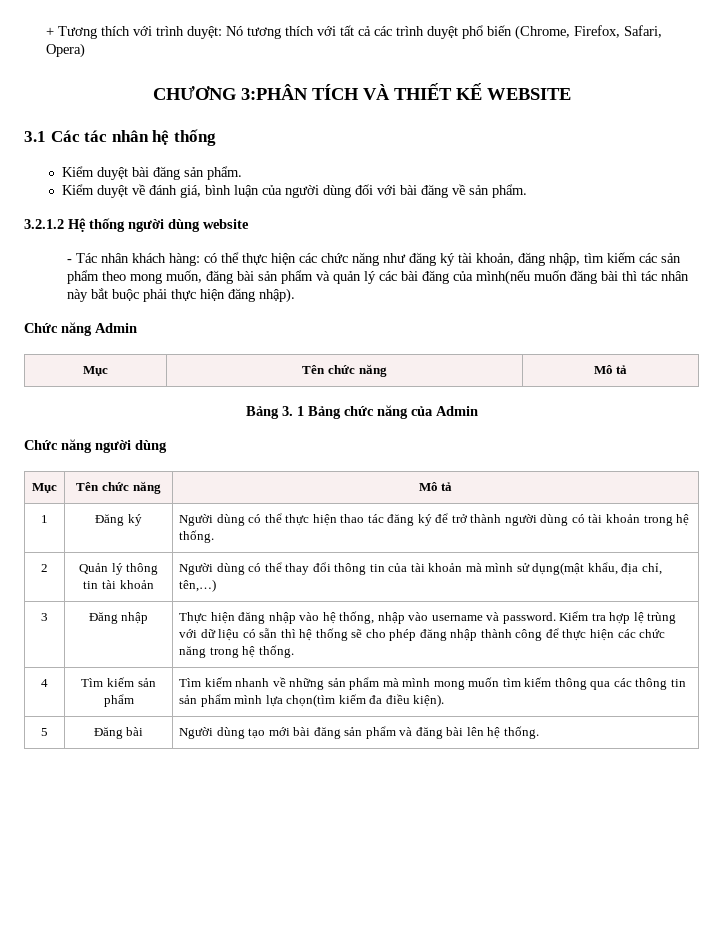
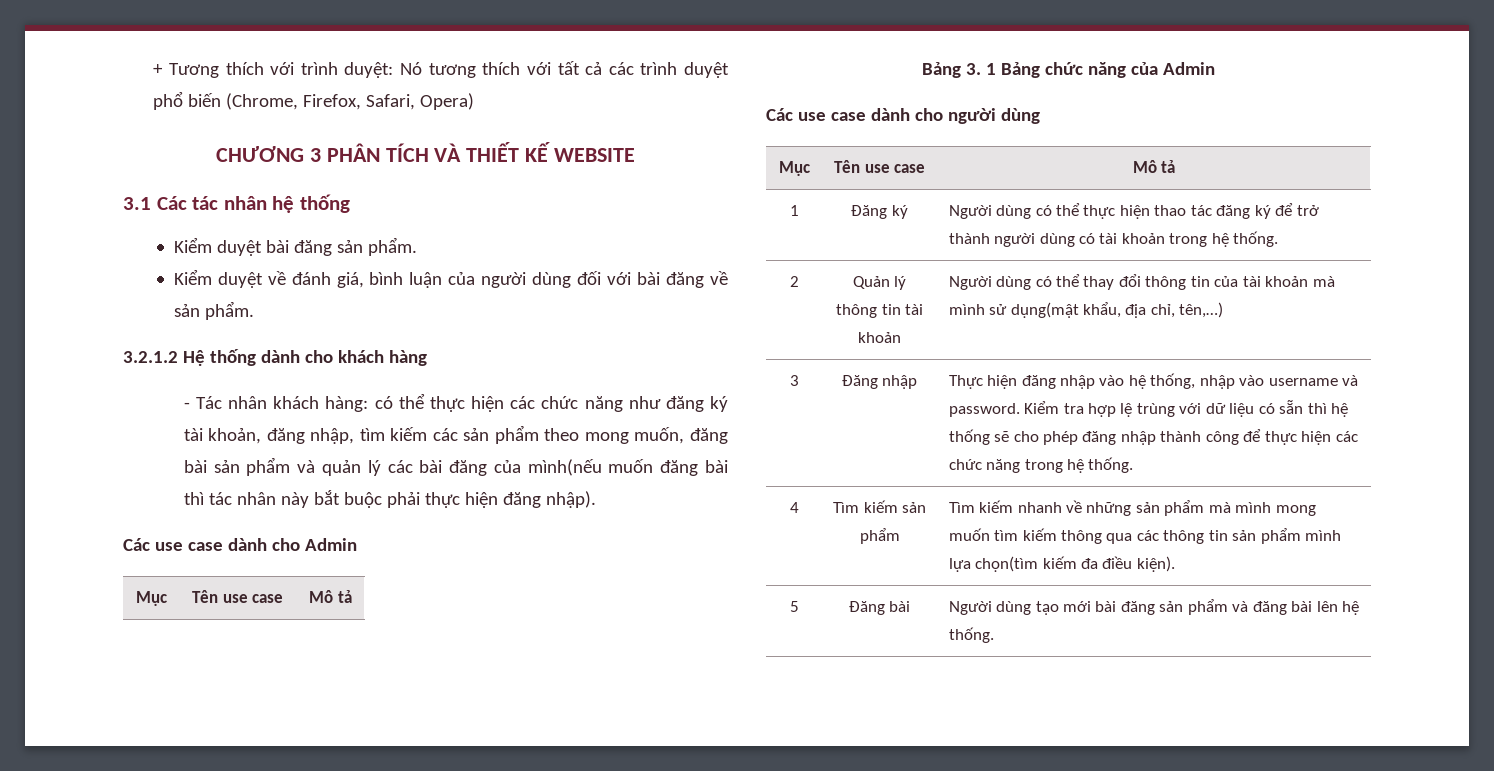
[240,84,308,100] 3:PHÂN -> [309,143,380,162] 3 PHÂN
[128,219,249,232] người dùng website -> [260,350,427,366] dành cho khách hàng
[24,322,92,336] Chức năng -> [123,538,300,551] Các use case dành cho
[327,364,387,377] chức năng -> [222,594,283,603] use case
[24,439,92,453] Chức năng -> [766,108,943,121] Các use case dành cho
[102,481,161,494] chức năng -> [864,164,925,173] use case

